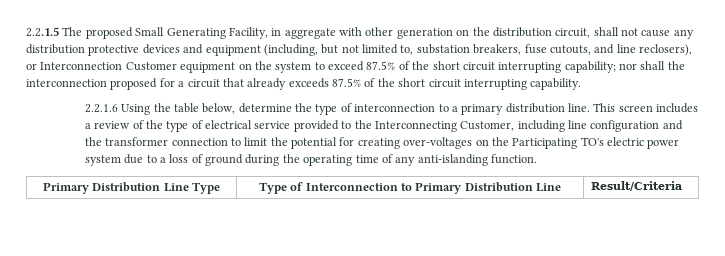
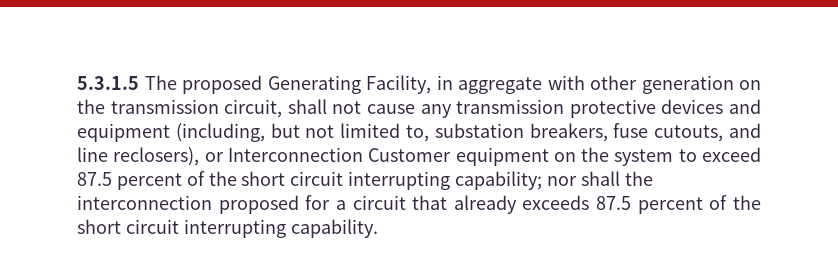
[26,27,59,37] 2.2.1.5 -> [77,76,139,90] 5.3.1.5
[135,27,165,36] Small -> (262, 84) none
[492,27,552,37] distribution -> [110,99,219,114] transmission
[26,44,85,54] distribution -> [456,99,565,114] transmission
[366,61,396,70] 87.5% -> [77,172,182,190] 87.5 percent
[332,78,361,87] 87.5% -> [596,196,703,214] 87.5 percent
[84,103,699,115] [84,120,683,132] [84,137,680,149] [84,154,538,166] [42,182,221,194] [258,182,562,194] [590,181,682,191] // 2.2.1.6 Using the table below, determine the type of interconnection to a primary distribution line. This screen includes a review of the type of electrical service provided to the Interconnecting Customer, including line configuration and the transformer connection to limit the potential for creating over-voltages on the Participating TO's electric power system due to a loss of ground during the operating time of any anti-islanding function. // Primary Distribution Line Type | Type of Interconnection to Primary Distribution Line | Result/Criteria -> (378, 228) none

